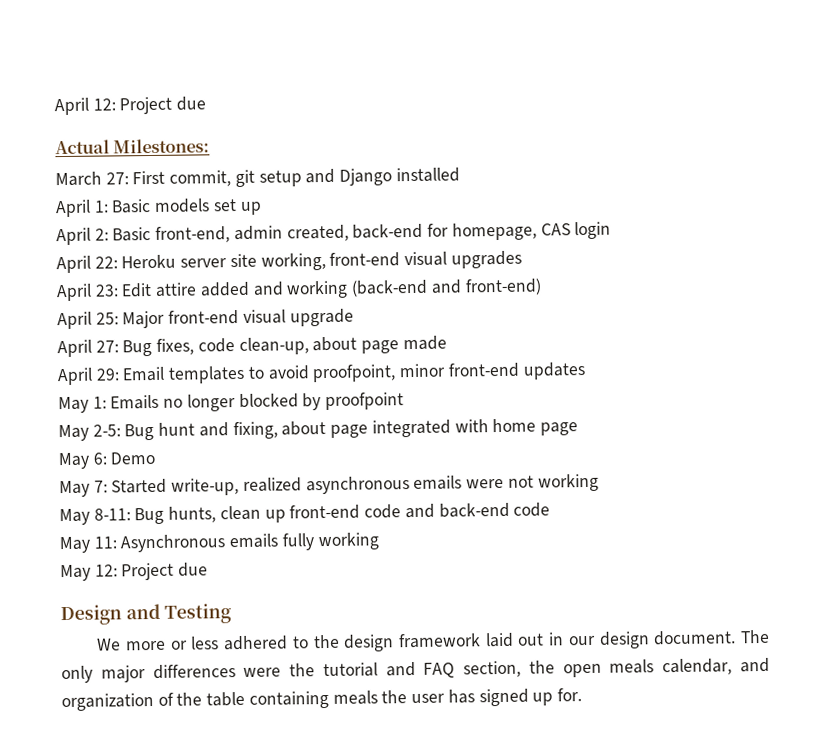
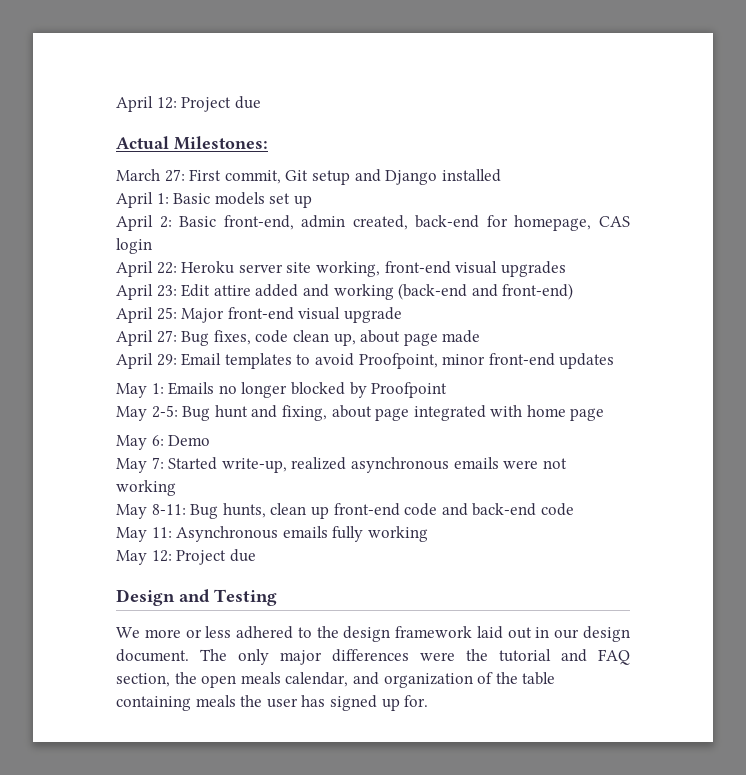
[234,169,255,188] git -> [285,170,309,181] Git
[238,337,309,355] clean-up, -> [292,330,356,346] clean up,
[312,364,397,383] proofpoint, -> [358,353,438,369] Proofpoint,
[325,392,405,410] proofpoint -> [371,382,448,398] Proofpoint

